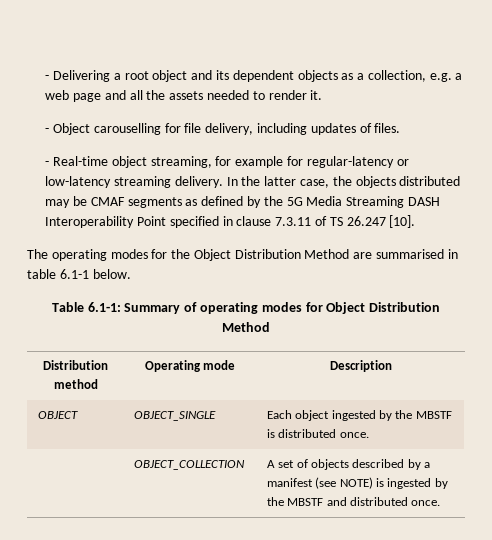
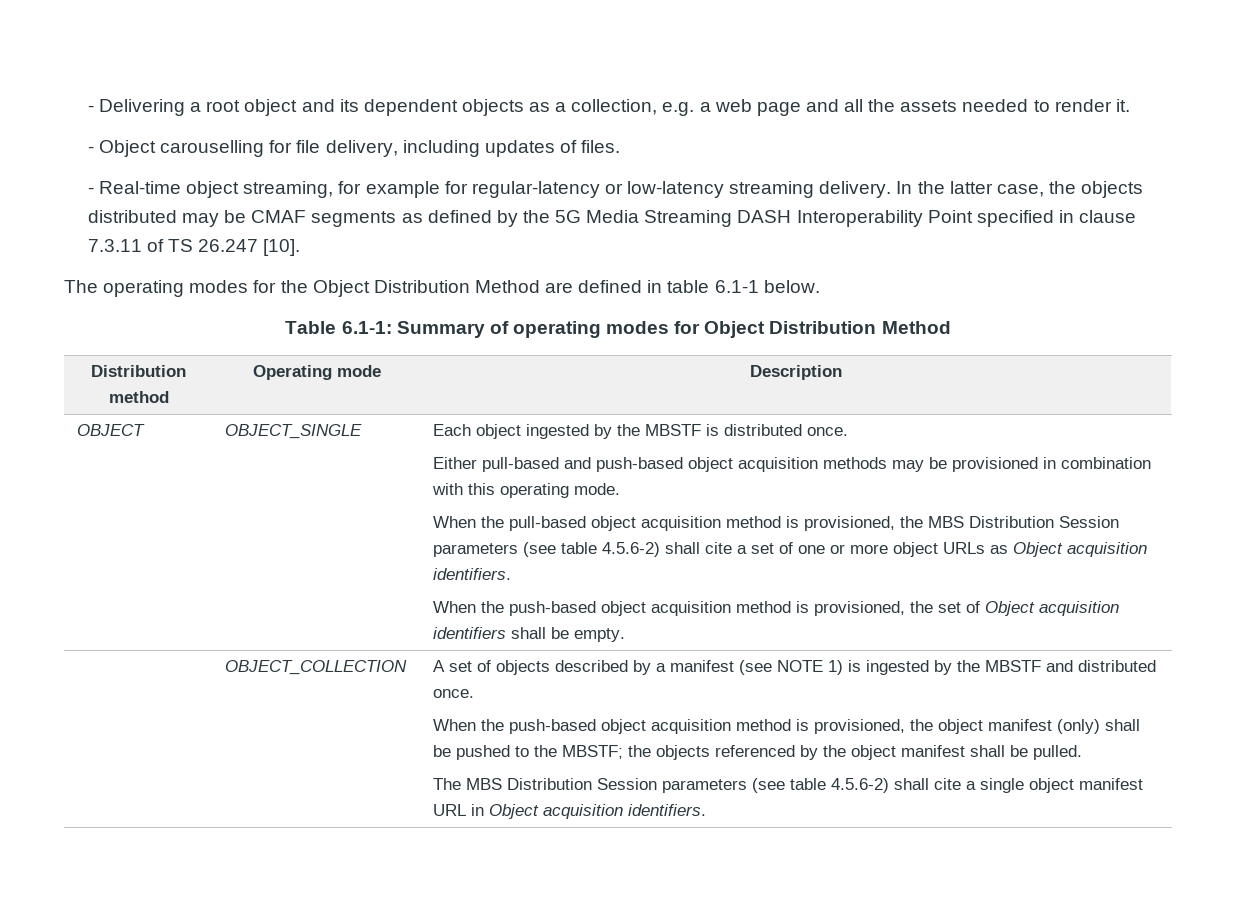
[376,249,445,259] summarised -> [578,280,643,293] defined
(369, 435) none -> [433,457,1152,472] [432,483,621,498] [433,516,1120,531] [433,542,1148,557] [433,568,512,580] [433,601,1120,616] [433,627,626,642] // Either pull-based and push-based object acquisition methods may be provisioned in combination with this operating mode. // When the pull-based object acquisition method is provisioned, the MBS Distribution Session parameters (see table 4.5.6-2) shall cite a set of one or more object URLs as Object acquisition identifiers. // When the push-based object acquisition method is provisioned, the set of Object acquisition identifiers shall be empty.
[339,477,373,489] NOTE) -> [777,660,844,675] NOTE 1)
(441, 503) none -> [433,719,1141,734] [433,745,1083,760] [433,778,1144,793] [433,804,707,819] // When the push-based object acquisition method is provisioned, the object manifest (only) shall be pushed to the MBSTF; the objects referenced by the object manifest shall be pulled. // The MBS Distribution Session parameters (see table 4.5.6-2) shall cite a single object manifest URL in Object acquisition identifiers.

